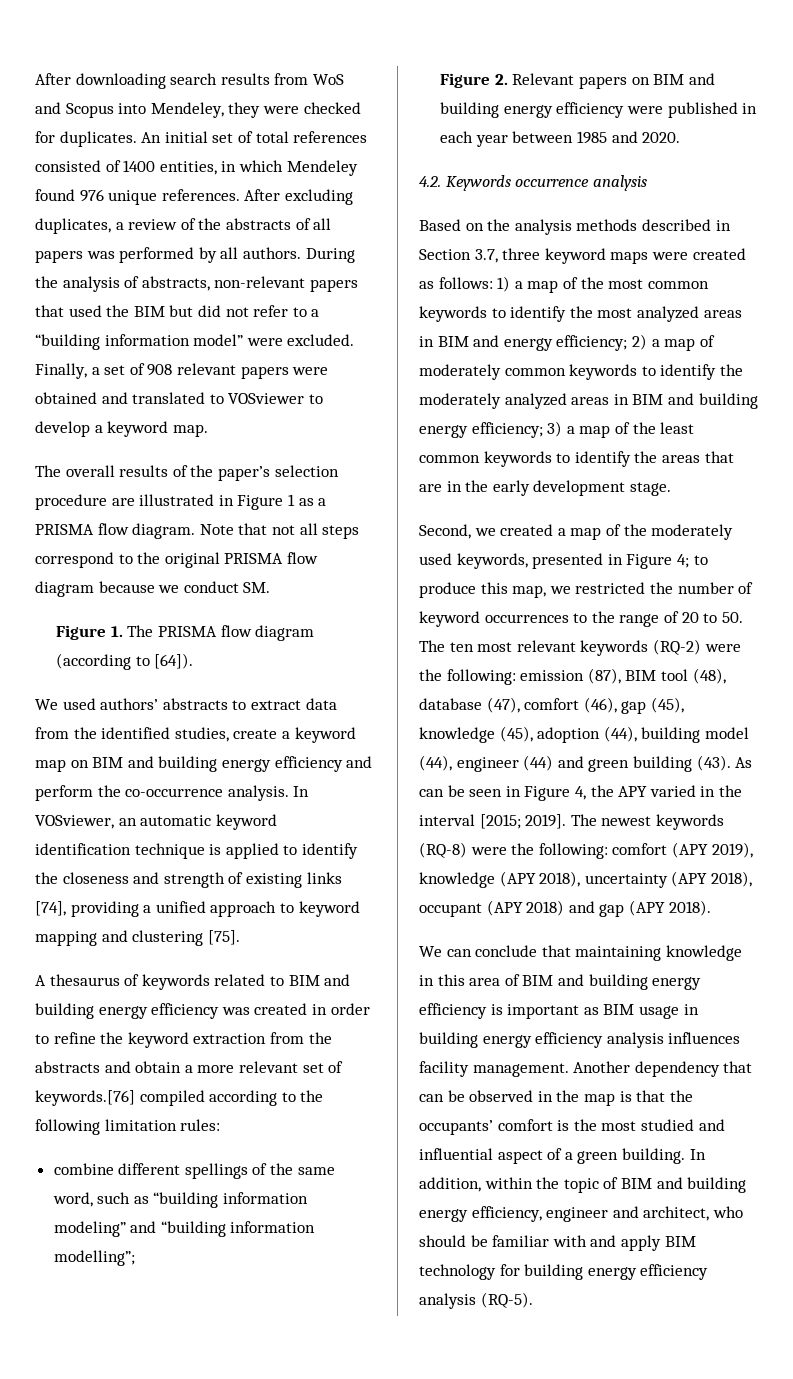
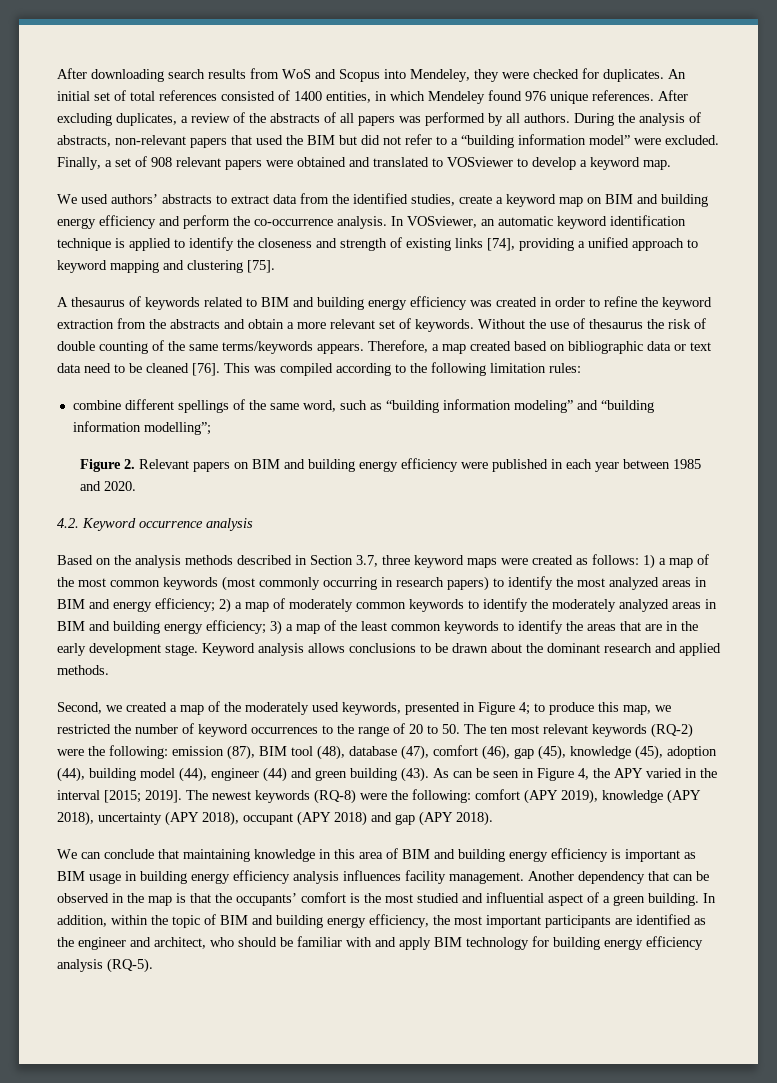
[35,465,339,481] [35,494,327,510] [35,523,360,539] [35,552,318,568] [35,581,271,597] [56,625,315,641] [56,653,194,670] // The overall results of the paper’s selection procedure are illustrated in Figure 1 as a PRISMA flow diagram. Note that not all steps correspond to the original PRISMA flow diagram because we conduct SM. // Figure 1. The PRISMA flow diagram (according to [64]). -> (671, 165) none
[35,1090,135,1106] keywords.[76] -> [415,318,706,332] [57,340,711,354] [57,363,276,376] keywords. Without the use of thesaurus the risk of double counting of the same terms/keywords appears. Therefore, a map created based on bibliographic data or text data need to be cleaned [76]. This was
[445,175,511,191] Keywords -> [82,518,136,531] Keyword
(487, 314) none -> [222,576,489,591] (most commonly occurring in research papers)
(671, 489) none -> [202,643,721,656] [57,665,109,675] Keyword analysis allows conclusions to be drawn about the dominant research and applied methods.
(542, 1214) none -> [433,914,706,928] [57,937,74,947] the most important participants are identified as the

